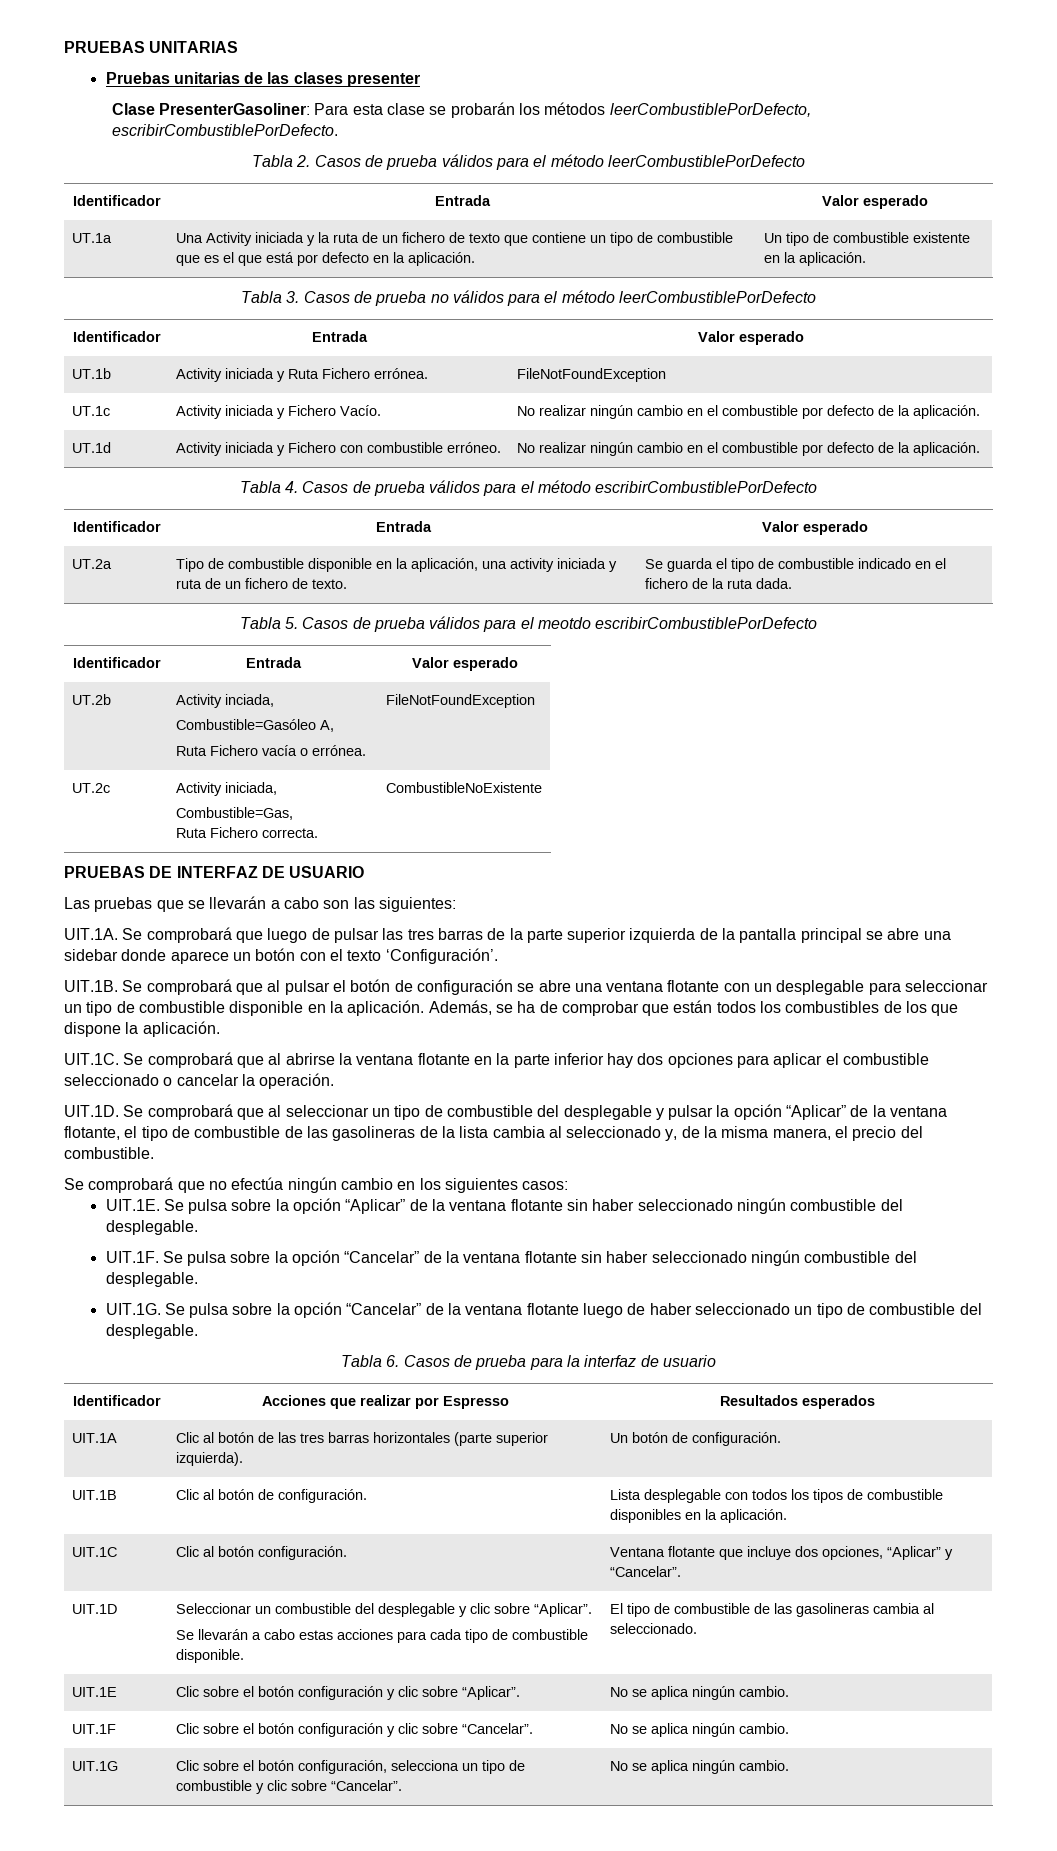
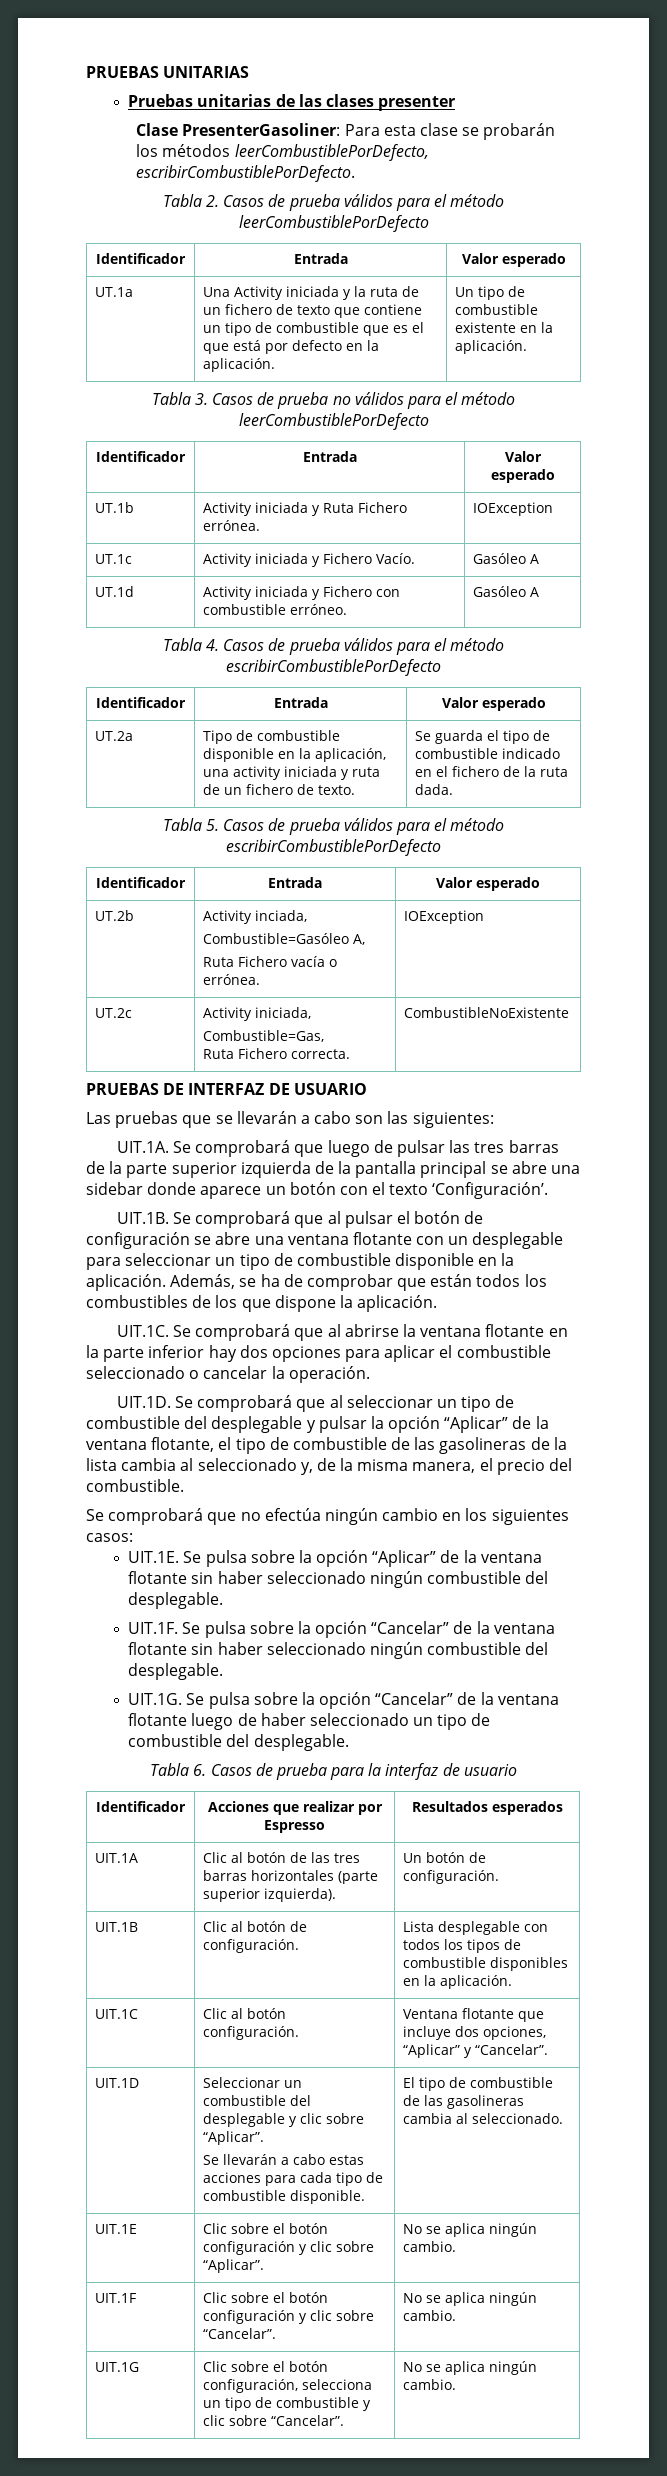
[516,368,666,382] FileNotFoundException -> [473,502,554,516] IOException
[516,405,980,419] No realizar ningún cambio en el combustible por defecto de la aplicación. -> [473,553,540,564] Gasóleo A
[516,442,980,456] No realizar ningún cambio en el combustible por defecto de la aplicación. -> [473,586,540,597] Gasóleo A
[538,617,592,629] meotdo -> [450,818,505,831] método
[385,694,535,708] FileNotFoundException -> [404,910,485,924] IOException

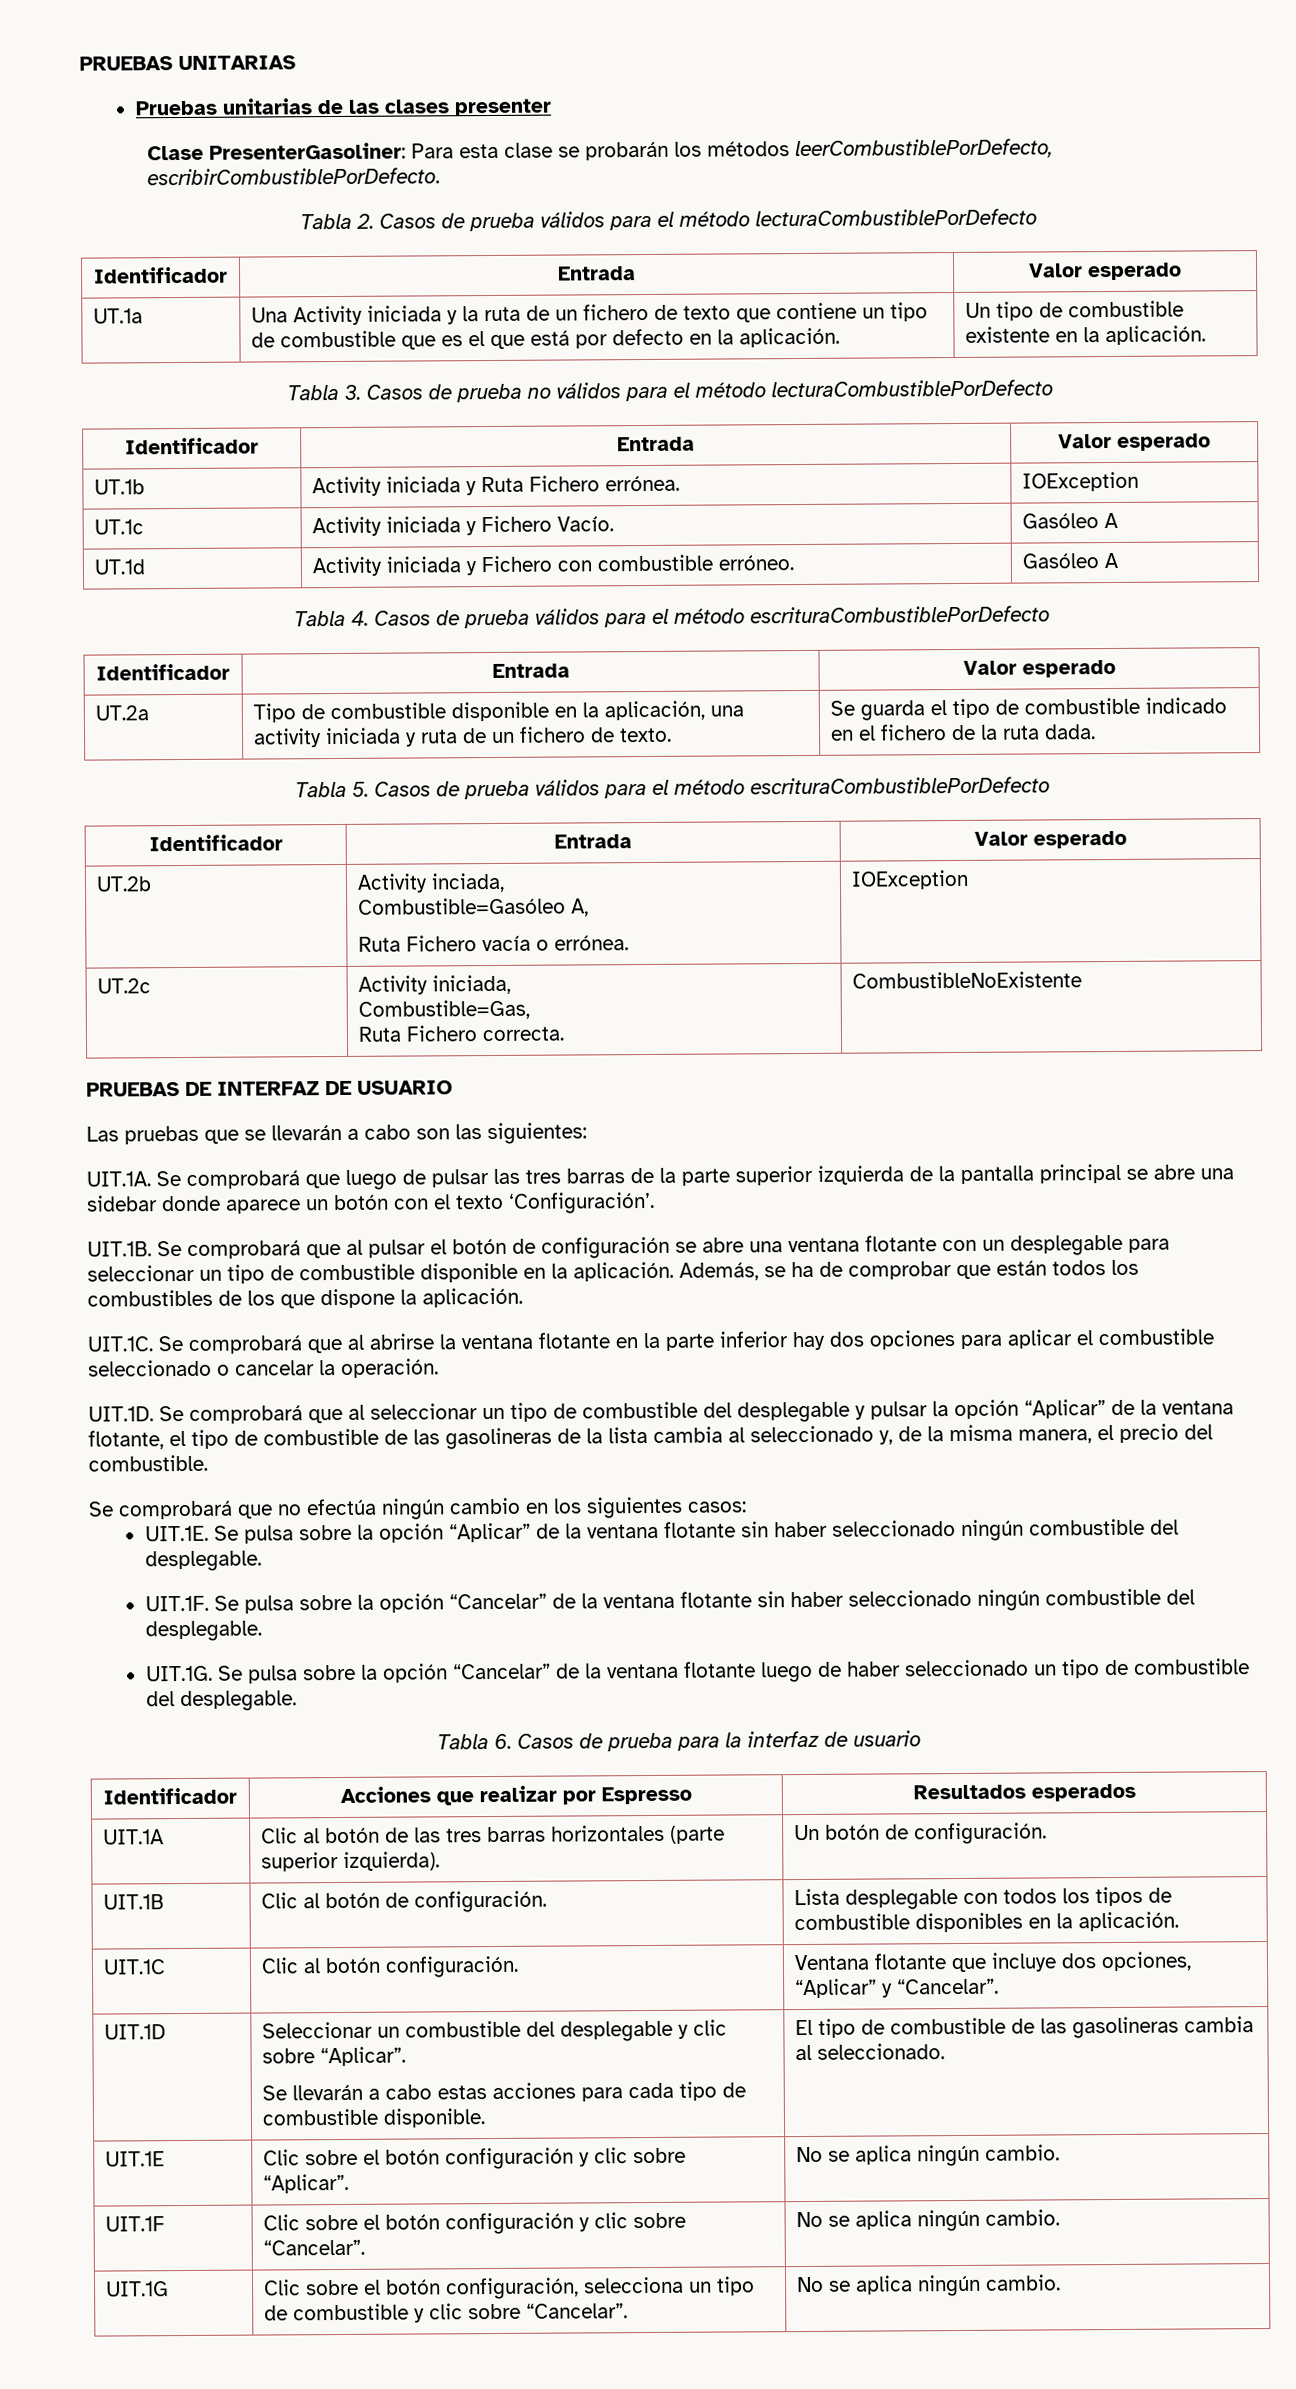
[238,215,429,232] leerCombustiblePorDefecto -> [755,208,1037,227] lecturaCombustiblePorDefecto
[238,413,429,430] leerCombustiblePorDefecto -> [770,379,1053,398] lecturaCombustiblePorDefecto
[226,659,441,676] escribirCombustiblePorDefecto -> [749,605,1050,624] escrituraCombustiblePorDefecto
[226,839,441,856] escribirCombustiblePorDefecto -> [750,776,1050,795] escrituraCombustiblePorDefecto

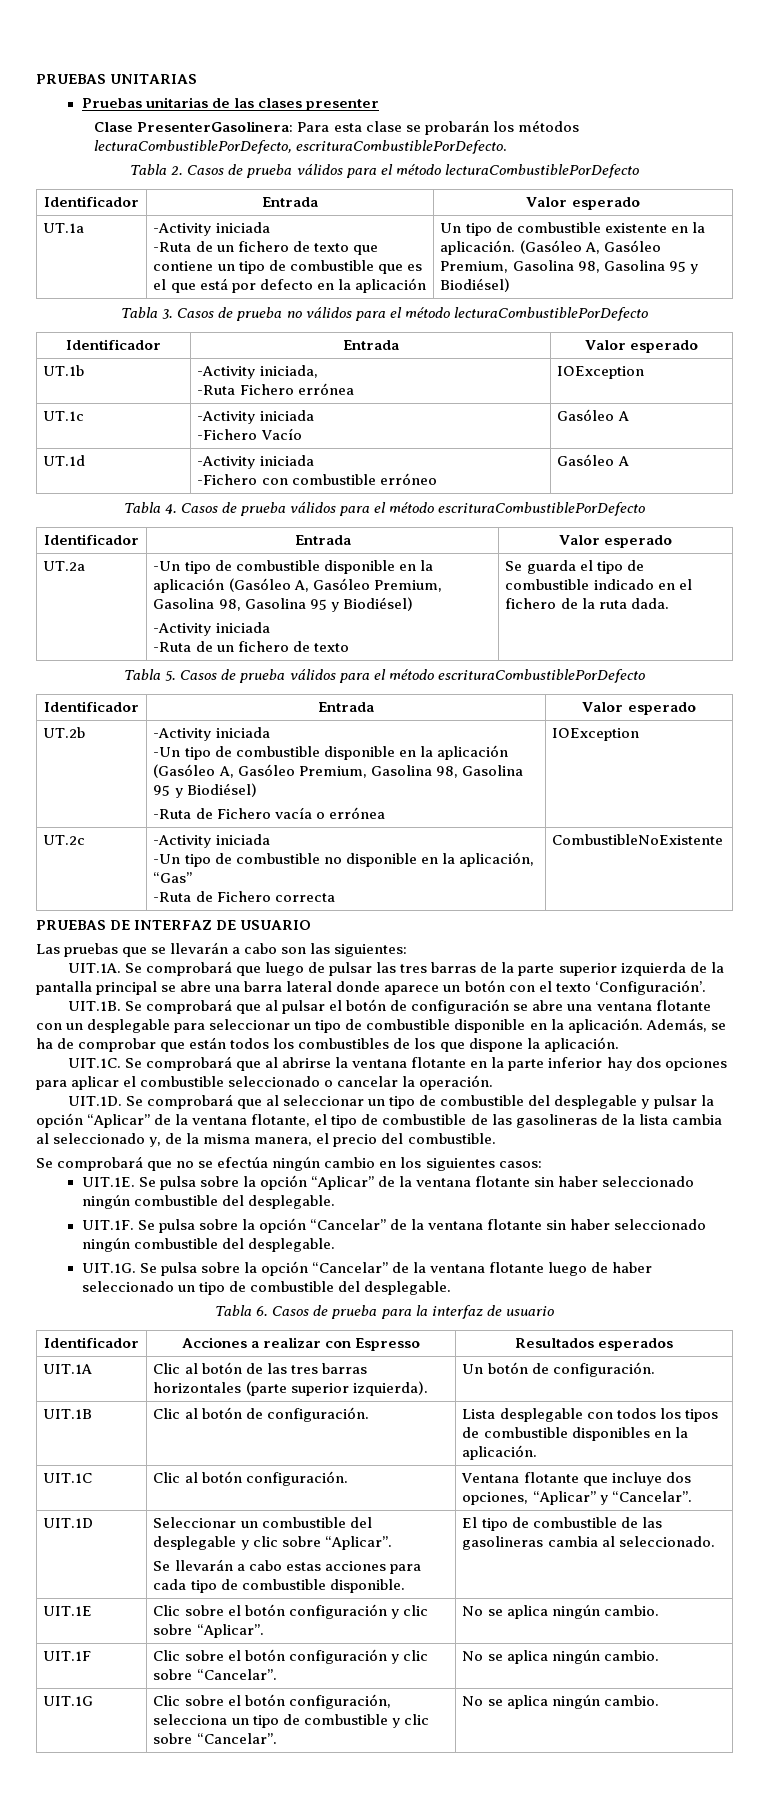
[208,142,406,160] PresenterGasoliner: -> [137,121,294,132] PresenterGasolinera:
[794,138,1053,160] [146,167,440,186] leerCombustiblePorDefecto, escribirCombustiblePorDefecto. -> [94,140,508,154] lecturaCombustiblePorDefecto, escrituraCombustiblePorDefecto.
[251,305,522,326] Una Activity iniciada y la ruta -> [153,222,270,236] [153,242,192,252] -Activity iniciada // -Ruta
[739,327,841,348] aplicación. -> [354,278,426,293] aplicación
(1207, 335) none -> [519,240,661,254] [440,260,698,274] [440,278,511,292] (Gasóleo A, Gasóleo Premium, Gasolina 98, Gasolina 95 y Biodiésel)
[312,475,681,497] Activity iniciada y Ruta Fichero errónea. -> [197,365,318,379] [197,383,354,395] -Activity iniciada, // -Ruta Fichero errónea
[312,515,615,537] Activity iniciada y Fichero Vacío. -> [197,410,314,424] [197,428,302,440] -Activity iniciada // -Fichero Vacío
[312,555,553,577] Activity iniciada y Fichero -> [197,455,314,469] [197,474,258,485] -Activity iniciada // -Fichero
[718,555,795,571] erróneo. -> [379,473,437,485] erróneo
[253,700,745,723] [253,726,673,748] Tipo de combustible disponible en la aplicación, una activity iniciada y ruta de un fichero de texto. -> [153,560,433,574] [153,578,442,593] [153,597,413,612] [153,622,270,636] [153,641,349,652] -Un tipo de combustible disponible en la aplicación (Gasóleo A, Gasóleo Premium, Gasolina 98, Gasolina 95 y Biodiésel) // -Activity iniciada // -Ruta de un fichero de texto
[357,872,506,893] [358,897,590,917] [358,936,402,952] Activity inciada, // Combustible=Gasóleo A, // Ruta -> [153,727,270,741] [153,745,508,760] [153,764,523,778] [153,783,257,798] [153,808,213,819] -Activity iniciada // -Un tipo de combustible disponible en la aplicación (Gasóleo A, Gasóleo Premium, Gasolina 98, Gasolina 95 y Biodiésel) // -Ruta de
[554,935,630,951] errónea. -> [328,807,385,819] errónea
[358,974,512,995] [358,999,531,1020] [358,1025,566,1042] Activity iniciada, // Combustible=Gas, // Ruta Fichero correcta. -> [153,834,270,848] [153,852,534,867] [153,872,193,883] [153,891,335,902] -Activity iniciada // -Un tipo de combustible no disponible en la aplicación, “Gas” // -Ruta de Fichero correcta
[86,1195,158,1212] sidebar -> [244,981,333,992] barra lateral
(302, 1510) none -> [198,1161,214,1168] se
[435,1785,596,1806] que realizar por -> [250,1337,352,1348] a realizar con

